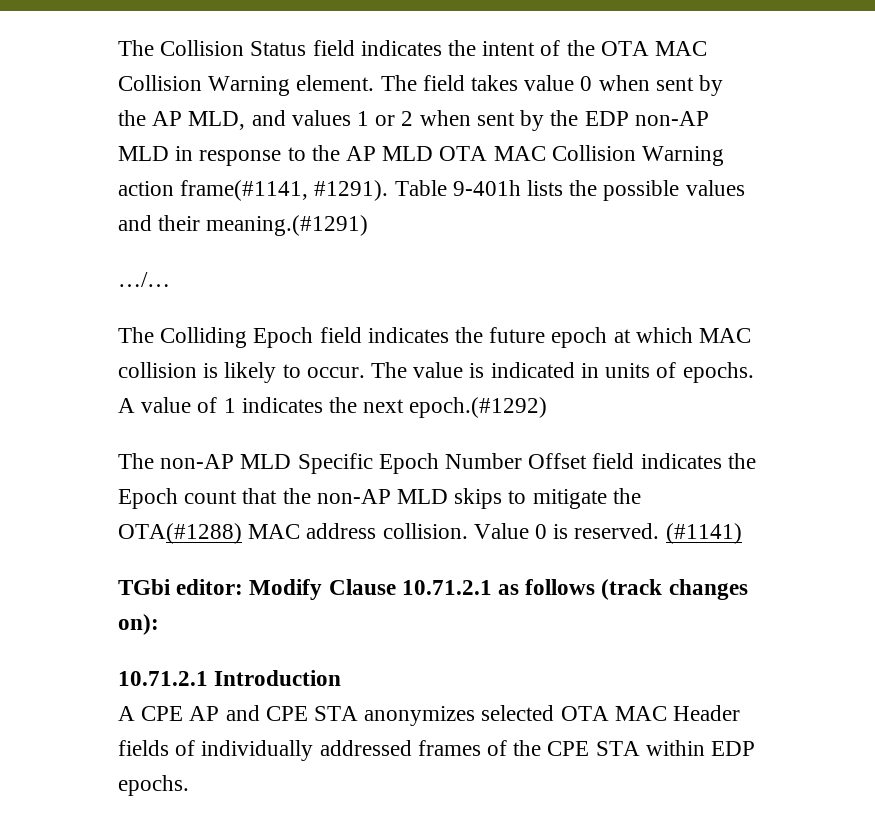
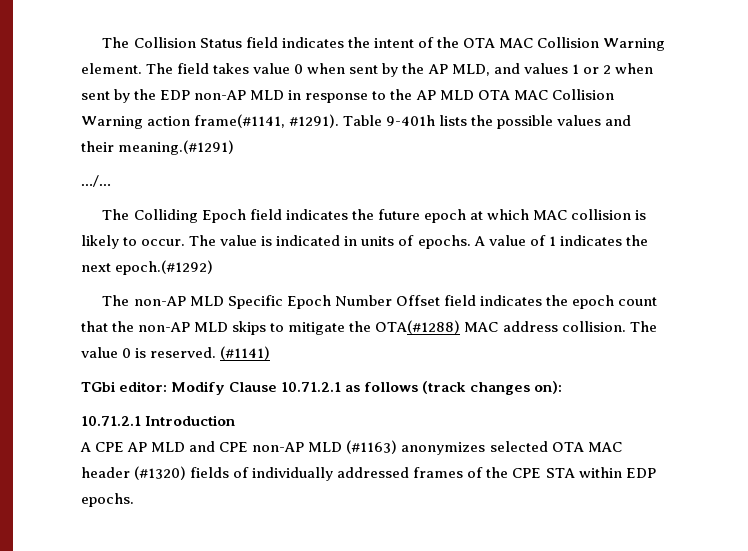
[118,488,178,509] Epoch -> [571,295,614,309] epoch
[473,523,529,539] Value -> [629,321,657,332] [81,347,118,358] The value
(220, 713) none -> [151,442,186,452] MLD
[314,706,359,721] STA -> [252,440,398,454] non-AP MLD (#1163)
[673,705,741,721] Header -> [81,466,187,480] header (#1320)

